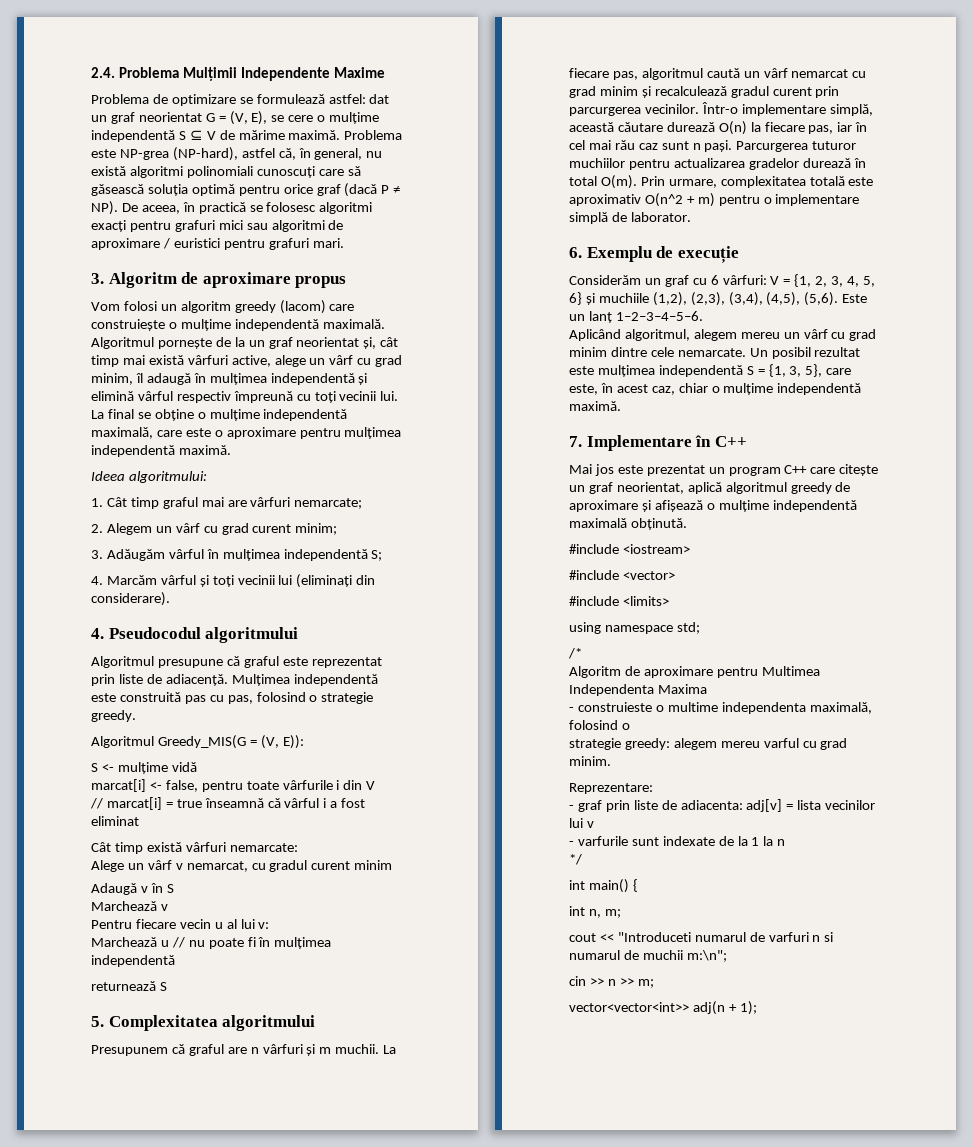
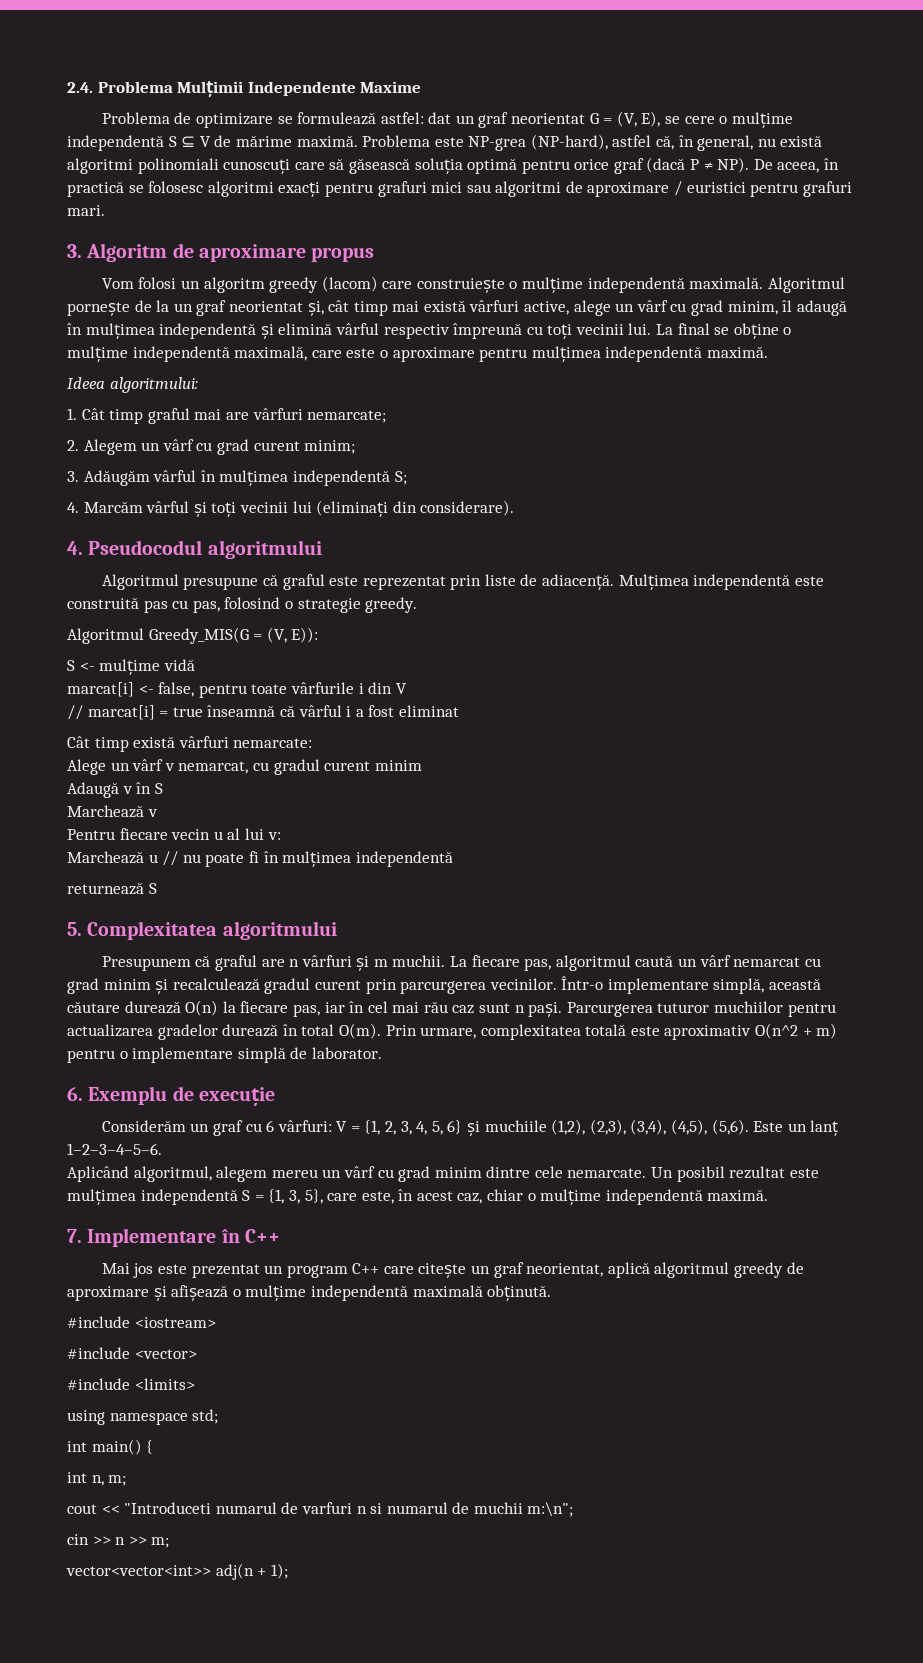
[568,648,582,659] [569,666,820,678] [569,684,707,696] [569,702,872,714] [569,720,630,730] [569,738,848,750] [569,756,611,766] [569,783,653,794] [569,799,876,812] [569,818,594,828] [569,836,786,846] [569,854,582,865] // /* // Algoritm de aproximare pentru Multimea Independenta Maxima // - construieste o multime independenta maximală, folosind o // strategie greedy: alegem mereu varful cu grad minim. // Reprezentare: // - graf prin liste de adiacenta: adj[v] = lista vecinilor lui v // - varfurile sunt indexate de la 1 la n // */ -> (219, 1416) none

